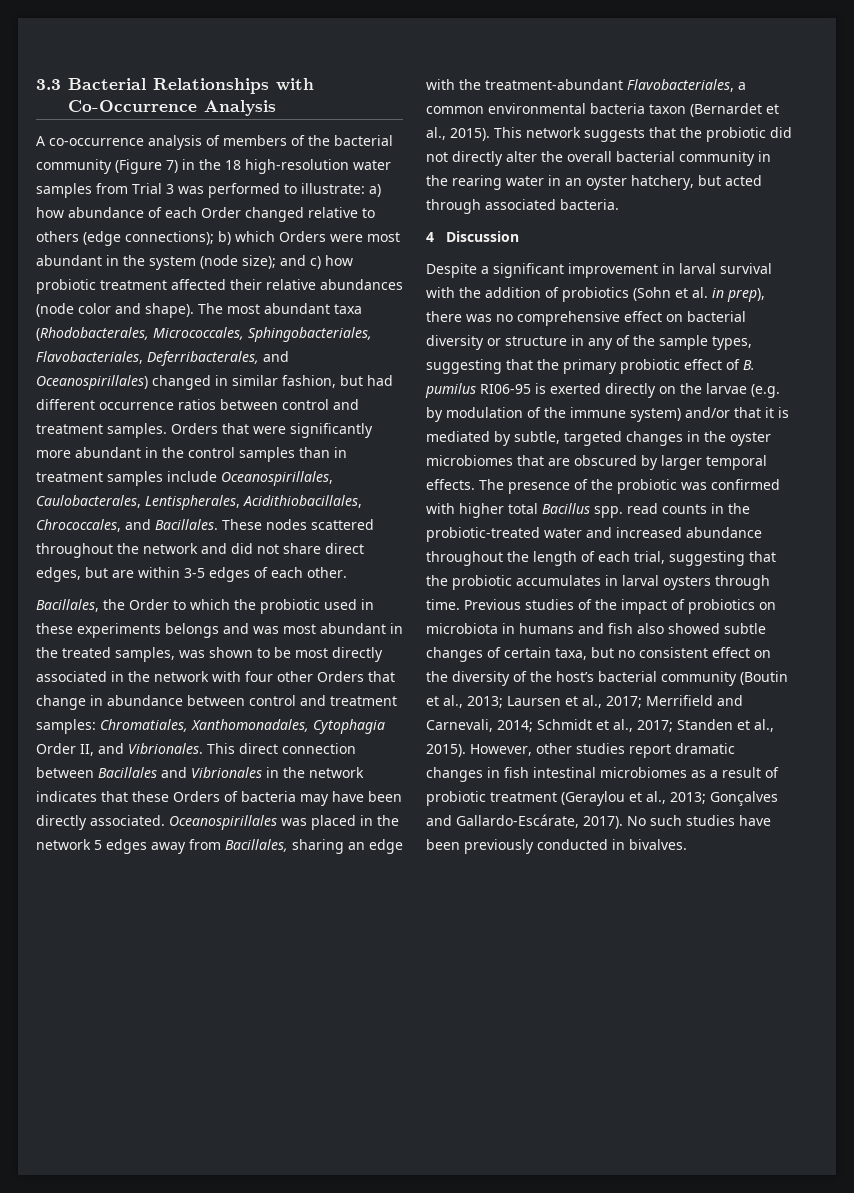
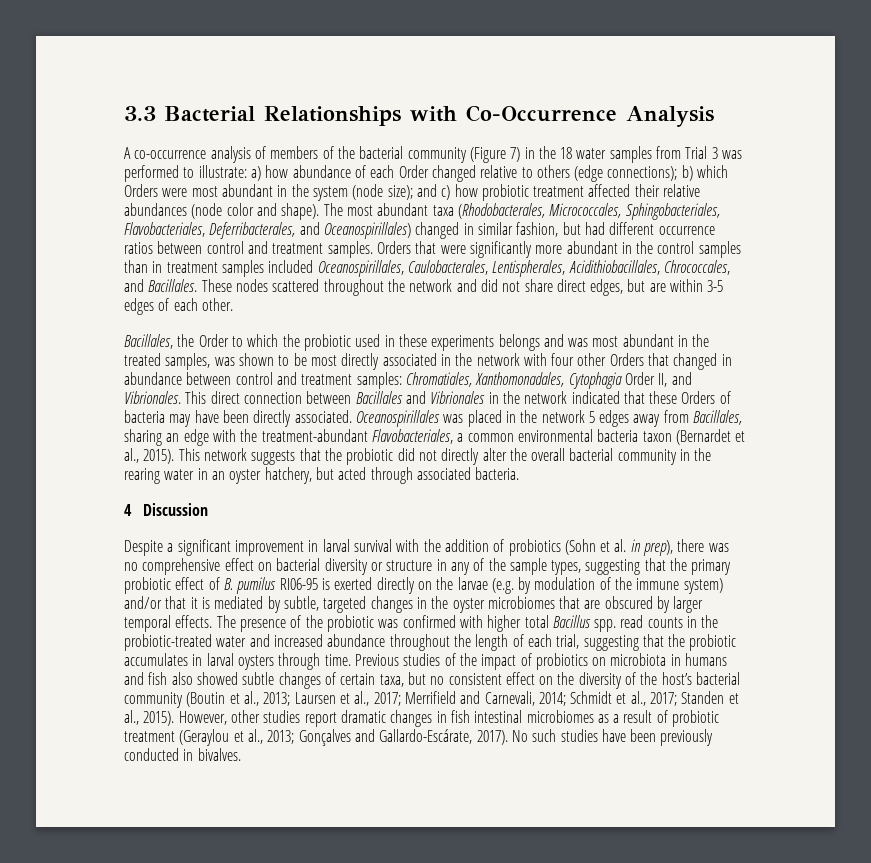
[245,159,349,174] high-resolution -> (573, 153) none
[167,471,217,482] include -> [268,260,314,273] included
[36,695,86,710] change -> [673,353,718,370] changed
[36,791,97,802] indicates -> [571,391,620,404] indicated

